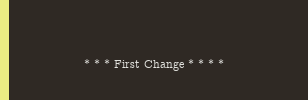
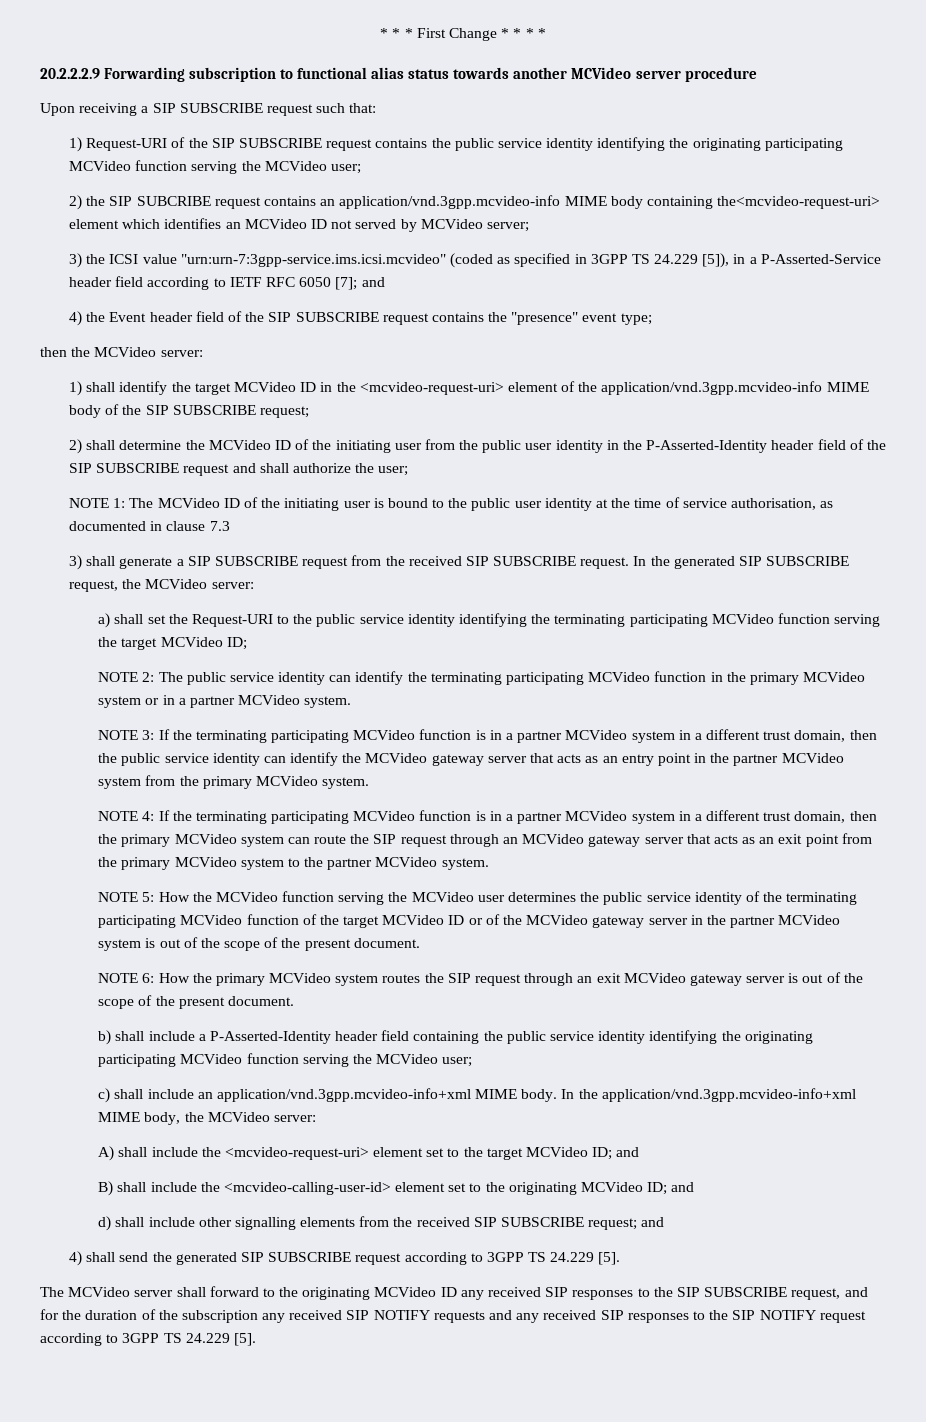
(224, 63) none -> [40,67,757,82] [40,103,377,116] [69,137,843,152] [69,160,361,174] [69,195,881,210] [69,218,529,232] [69,253,881,268] [69,276,385,290] [69,311,652,326] [40,347,203,357] [69,381,869,396] [69,404,309,418] [69,439,886,454] [69,463,409,476] [69,497,834,511] [69,521,230,531] [69,555,850,570] [69,579,254,592] [98,613,881,628] [98,637,247,650] [98,671,866,685] [98,695,352,708] [98,729,877,743] [98,752,844,766] [98,775,370,789] [98,810,877,824] [98,833,872,847] [98,857,489,870] [98,891,858,905] [98,914,841,928] [98,937,420,951] [98,972,863,986] [98,995,294,1009] [98,1030,813,1045] [98,1053,473,1067] [98,1088,856,1103] [98,1112,316,1125] [98,1146,640,1161] [98,1181,695,1196] [98,1216,665,1231] [69,1251,621,1266] [40,1286,868,1300] [40,1309,866,1323] [40,1333,256,1346] // 20.2.2.2.9 Forwarding subscription to functional alias status towards another MCVideo server procedure // Upon receiving a SIP SUBSCRIBE request such that: // 1) Request-URI of the SIP SUBSCRIBE request contains the public service identity identifying the originating participating MCVideo function serving the MCVideo user; // 2) the SIP SUBCRIBE request contains an application/vnd.3gpp.mcvideo-info MIME body containing the<mcvideo-request-uri> element which identifies an MCVideo ID not served by MCVideo server; // 3) the ICSI value "urn:urn-7:3gpp-service.ims.icsi.mcvideo" (coded as specified in 3GPP TS 24.229 [5]), in a P-Asserted-Service header field according to IETF RFC 6050 [7]; and // 4) the Event header field of the SIP SUBSCRIBE request contains the "presence" event type; // then the MCVideo server: // 1) shall identify the target MCVideo ID in the <mcvideo-request-uri> element of the application/vnd.3gpp.mcvideo-info MIME body of the SIP SUBSCRIBE request; // 2) shall determine the MCVideo ID of the initiating user from the public user identity in the P-Asserted-Identity header field of the SIP SUBSCRIBE request and shall authorize the user; // NOTE 1: The MCVideo ID of the initiating user is bound to the public user identity at the time of service authorisation, as documented in clause 7.3 // 3) shall generate a SIP SUBSCRIBE request from the received SIP SUBSCRIBE request. In the generated SIP SUBSCRIBE request, the MCVideo server: // a) shall set the Request-URI to the public service identity identifying the terminating participating MCVideo function serving the target MCVideo ID; // NOTE 2: The public service identity can identify the terminating participating MCVideo function in the primary MCVideo system or in a partner MCVideo system. // NOTE 3: If the terminating participating MCVideo function is in a partner MCVideo system in a different trust domain, then the public service identity can identify the MCVideo gateway server that acts as an entry point in the partner MCVideo system from the primary MCVideo system. // NOTE 4: If the terminating participating MCVideo function is in a partner MCVideo system in a different trust domain, then the primary MCVideo system can route the SIP request through an MCVideo gateway server that acts as an exit point from the primary MCVideo system to the partner MCVideo system. // NOTE 5: How the MCVideo function serving the MCVideo user determines the public service identity of the terminating participating MCVideo function of the target MCVideo ID or of the MCVideo gateway server in the partner MCVideo system is out of the scope of the present document. // NOTE 6: How the primary MCVideo system routes the SIP request through an exit MCVideo gateway server is out of the scope of the present document. // b) shall include a P-Asserted-Identity header field containing the public service identity identifying the originating participating MCVideo function serving the MCVideo user; // c) shall include an application/vnd.3gpp.mcvideo-info+xml MIME body. In the application/vnd.3gpp.mcvideo-info+xml MIME body, the MCVideo server: // A) shall include the <mcvideo-request-uri> element set to the target MCVideo ID; and // B) shall include the <mcvideo-calling-user-id> element set to the originating MCVideo ID; and // d) shall include other signalling elements from the received SIP SUBSCRIBE request; and // 4) shall send the generated SIP SUBSCRIBE request according to 3GPP TS 24.229 [5]. // The MCVideo server shall forward to the originating MCVideo ID any received SIP responses to the SIP SUBSCRIBE request, and for the duration of the subscription any received SIP NOTIFY requests and any received SIP responses to the SIP NOTIFY request according to 3GPP TS 24.229 [5].

